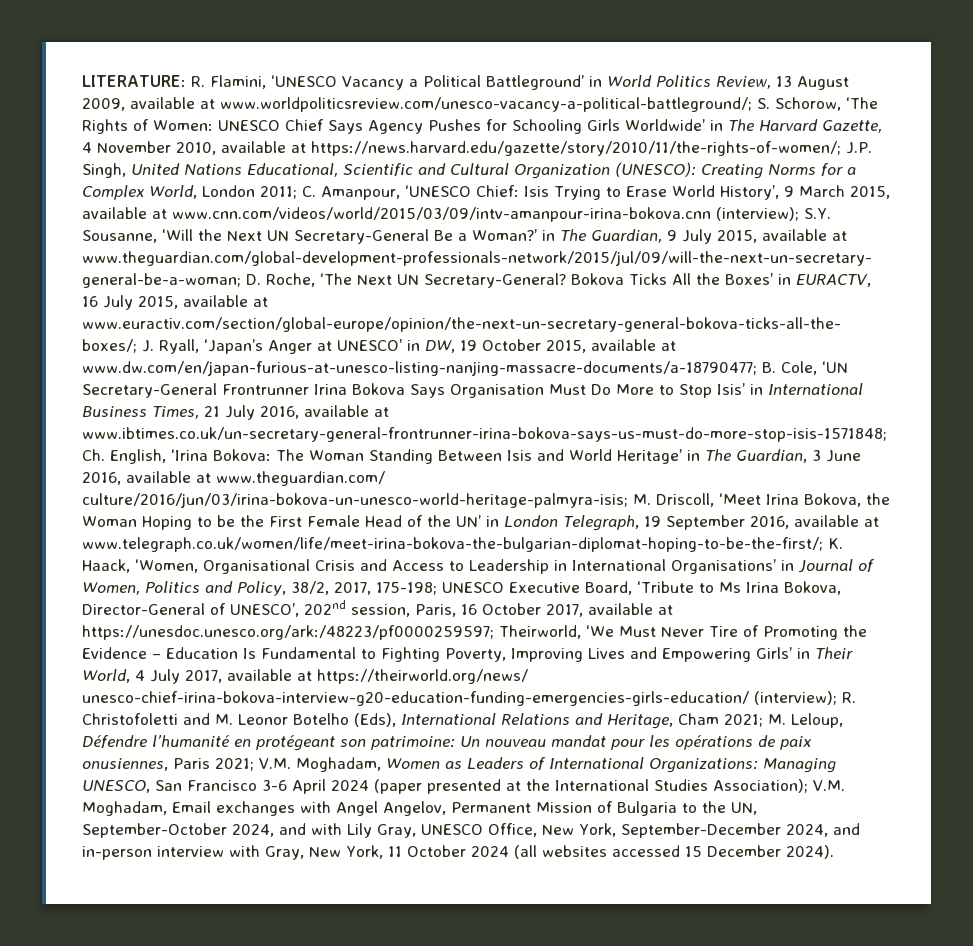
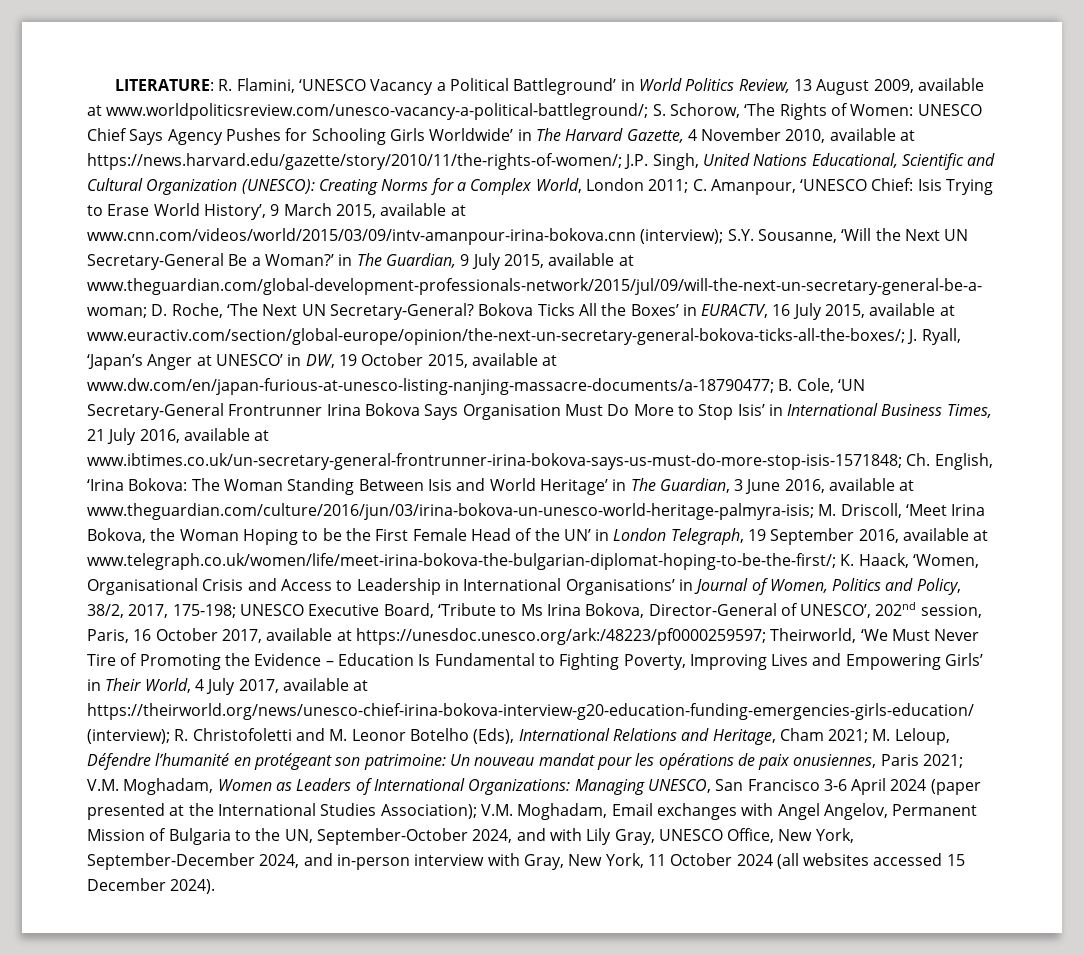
[216,471,385,486] [82,493,628,508] www.theguardian.com/ culture/2016/jun/03/irina-bokova-un-unesco-world-heritage-palmyra-isis; -> [87,503,814,520] www.theguardian.com/culture/2016/jun/03/irina-bokova-un-unesco-world-heritage-palmyra-isis;
[316,669,528,684] [82,691,749,706] https://theirworld.org/news/ unesco-chief-irina-bokova-interview-g20-education-funding-emergencies-girls-education/ -> [87,703,974,720] https://theirworld.org/news/unesco-chief-irina-bokova-interview-g20-education-funding-emergencies-girls-education/

